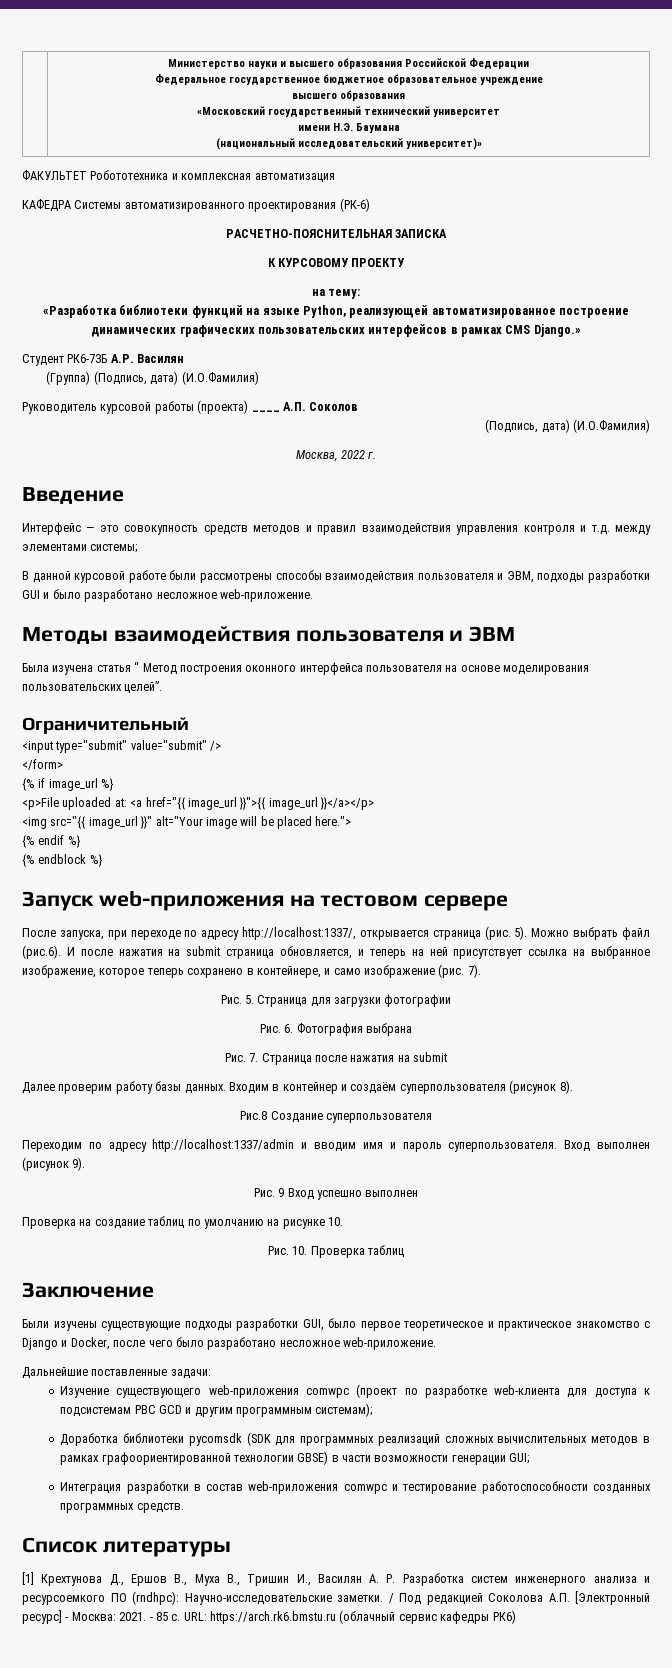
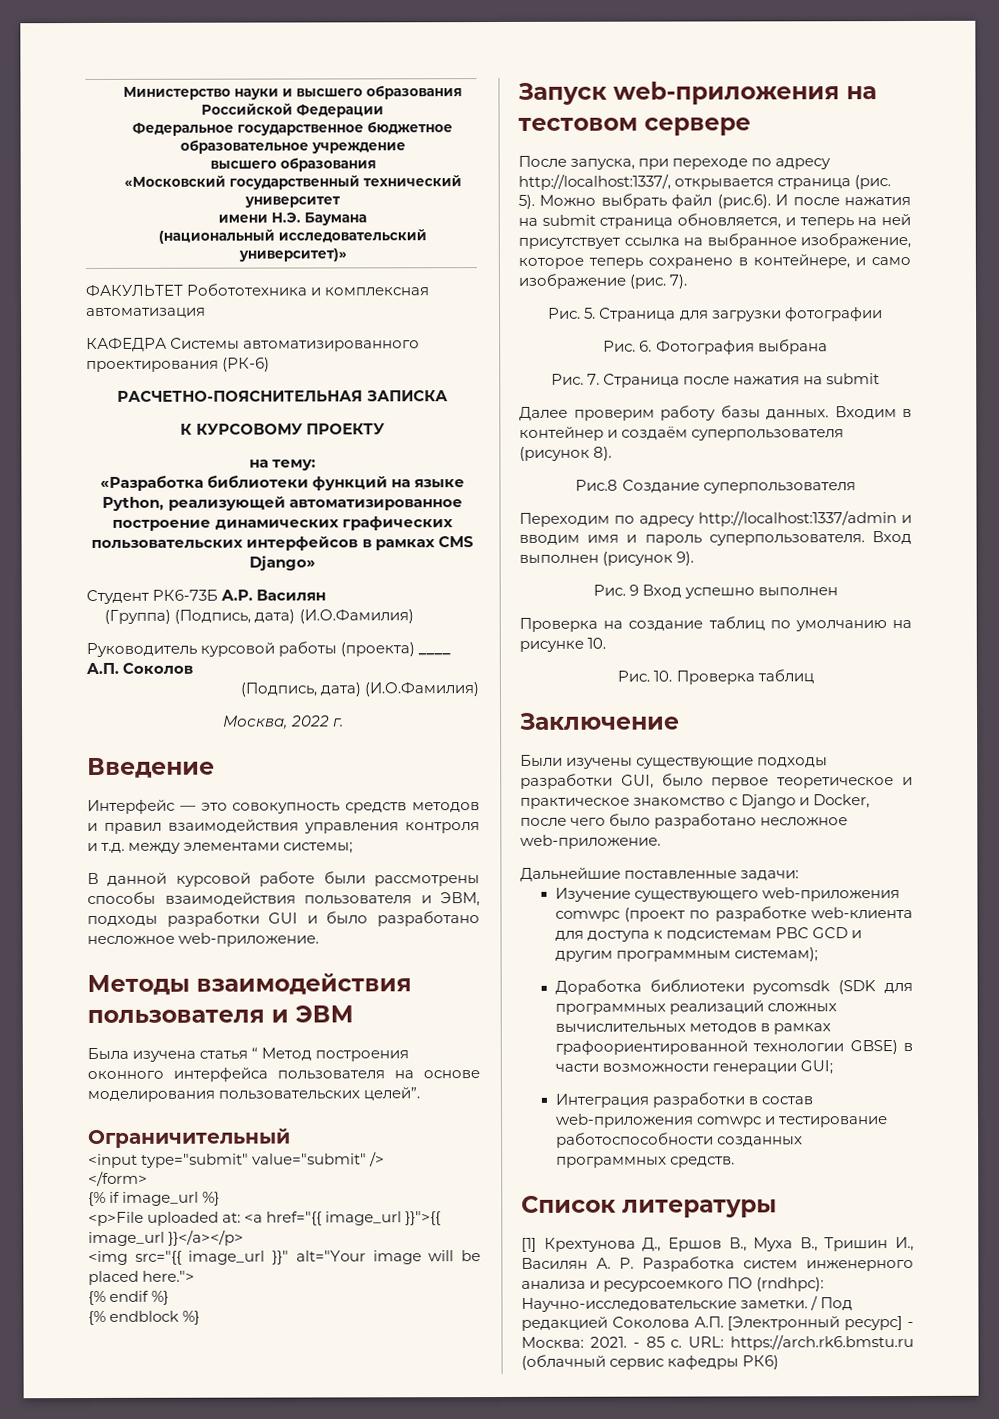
[533,324,581,337] Django.» -> [249,555,316,571] Django»

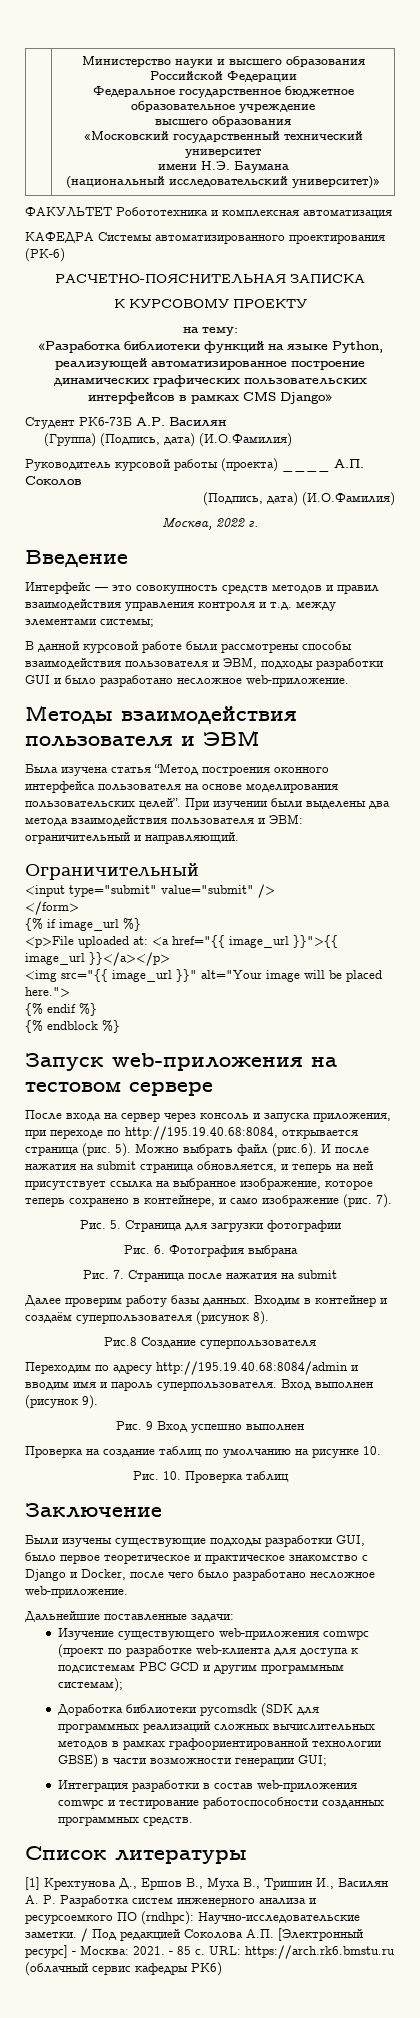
[251,1047,313,1061] “ Метод -> [154,763,199,775] “Метод
(421, 1094) none -> [185,798,390,810] [25,814,303,826] [25,832,239,844] При изучении были выделены два метода взаимодействия пользователя и ЭВМ: ограничительный и направляющий.
[570,158,636,170] запуска, -> [66,1112,391,1122] входа на сервер через консоль и запуска приложения,
[775,158,832,170] [518,173,671,190] адресу http://localhost:1337/, -> [125,1126,278,1140] http://195.19.40.68:8084,
[698,510,897,527] http://localhost:1337/admin -> [156,1361,348,1375] http://195.19.40.68:8084/admin

